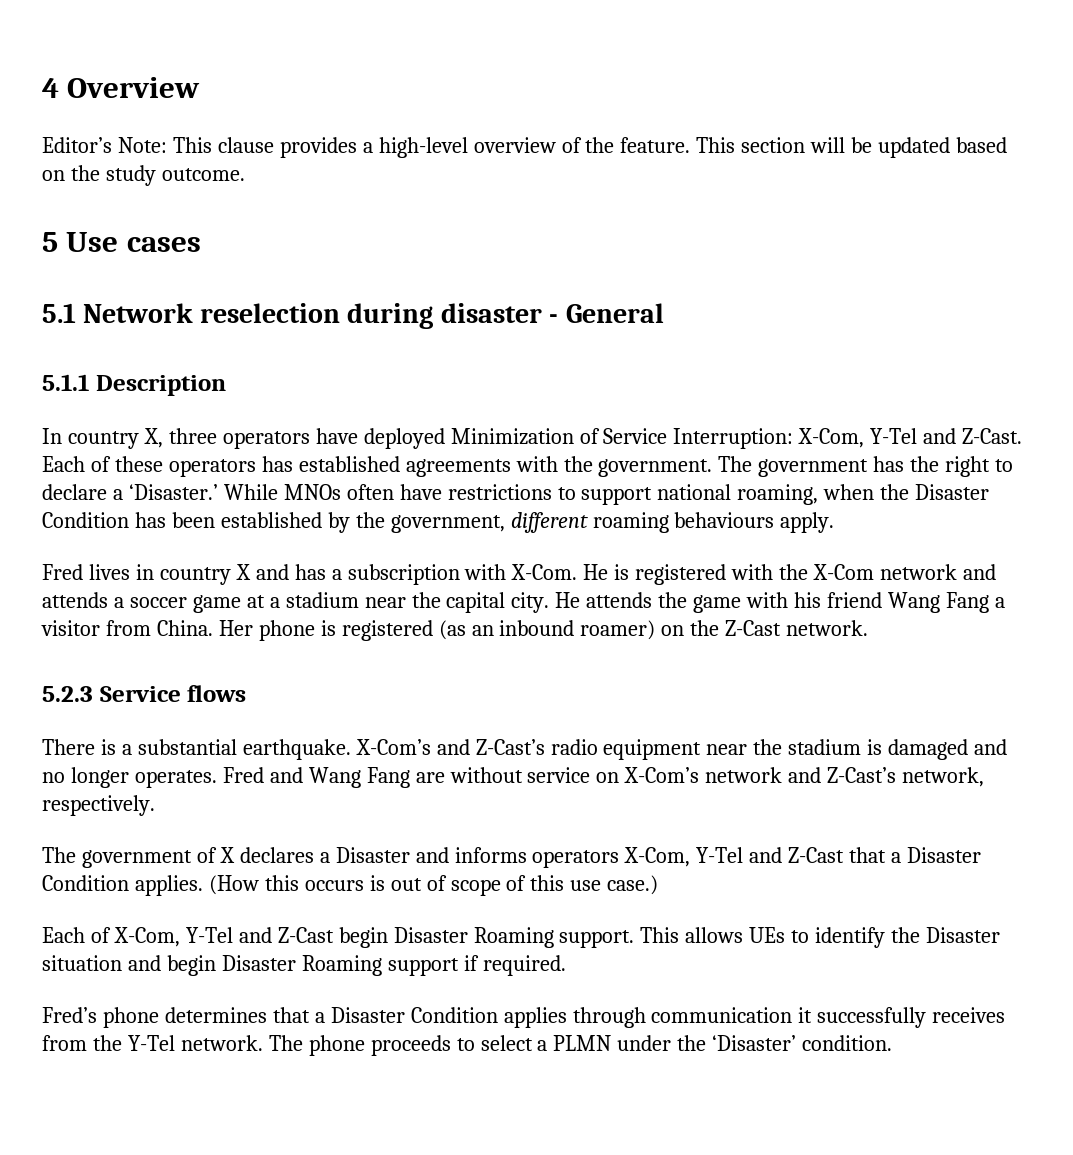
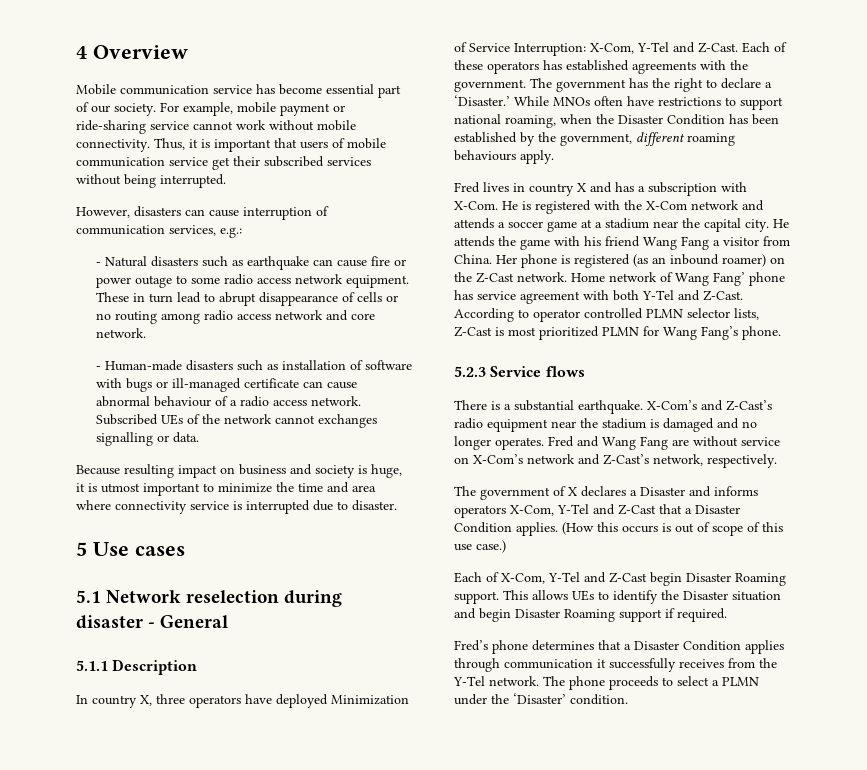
[42,137,1008,158] [42,165,245,186] Editor’s Note: This clause provides a high-level overview of the feature. This section will be updated based on the study outcome. -> [76,84,401,98] [76,102,345,116] [76,120,356,134] [76,138,386,152] [76,156,371,170] [76,174,226,188] [76,206,329,220] [76,225,242,238] [95,256,406,270] [95,274,409,288] [95,292,398,306] [95,310,375,324] [95,328,146,338] [95,360,412,371] [95,378,357,392] [95,396,361,407] [95,414,377,428] [95,432,199,446] [76,464,402,478] [76,482,376,496] [76,500,397,514] Mobile communication service has become essential part of our society. For example, mobile payment or ride-sharing service cannot work without mobile connectivity. Thus, it is important that users of mobile communication service get their subscribed services without being interrupted. // However, disasters can cause interruption of communication services, e.g.: // - Natural disasters such as earthquake can cause fire or power outage to some radio access network equipment. These in turn lead to abrupt disappearance of cells or no routing among radio access network and core network. // - Human-made disasters such as installation of software with bugs or ill-managed certificate can cause abnormal behaviour of a radio access network. Subscribed UEs of the network cannot exchanges signalling or data. // Because resulting impact on business and society is huge, it is utmost important to minimize the time and area where connectivity service is interrupted due to disaster.
(869, 628) none -> [571,272,785,286] [454,290,743,304] [454,308,759,322] [454,326,781,340] Home network of Wang Fang’ phone has service agreement with both Y-Tel and Z-Cast. According to operator controlled PLMN selector lists, Z-Cast is most prioritized PLMN for Wang Fang’s phone.

